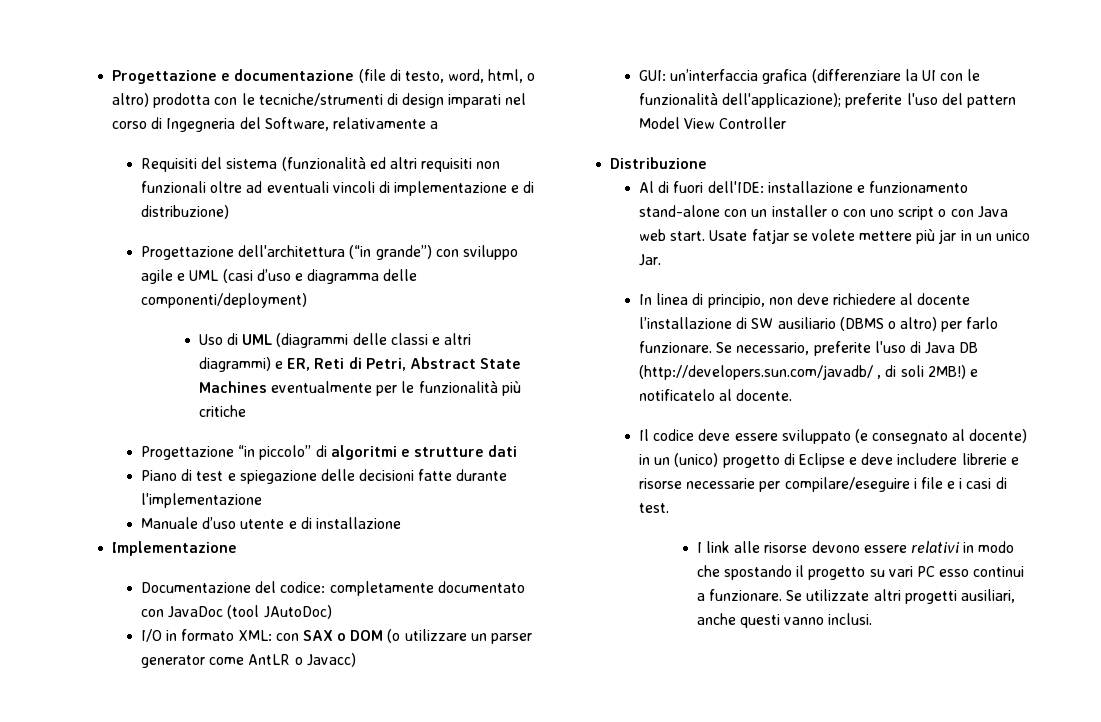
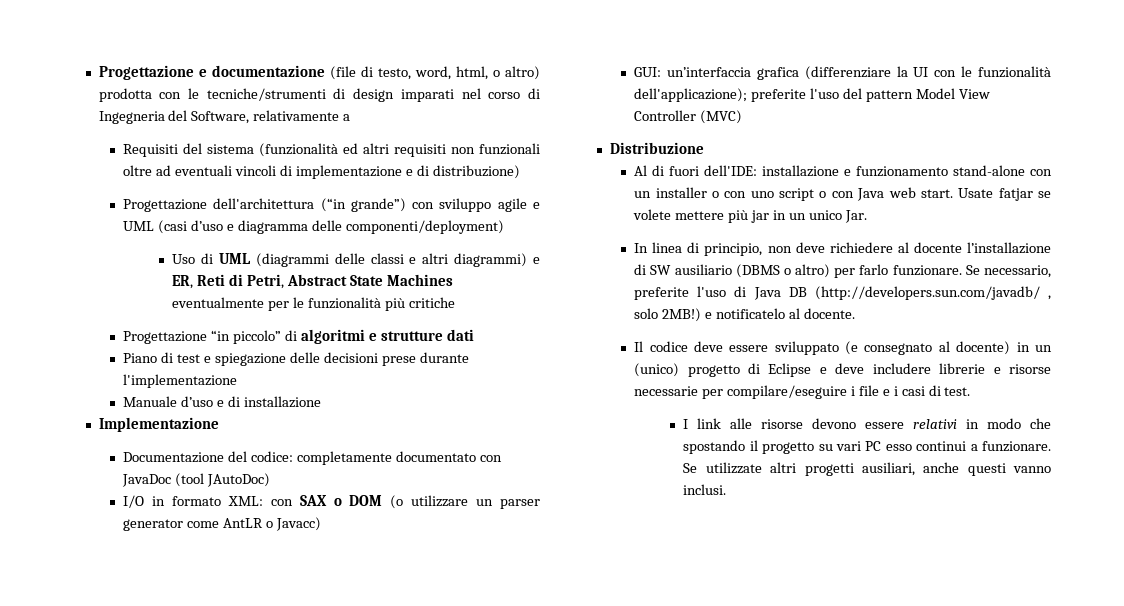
[418,469,453,481] fatte -> [381,356,416,366] prese
[240,519,285,529] utente -> (214, 401) none
(787, 123) none -> [700,110,743,124] (MVC)
[885,365,924,377] di soli -> [634,308,659,319] solo

